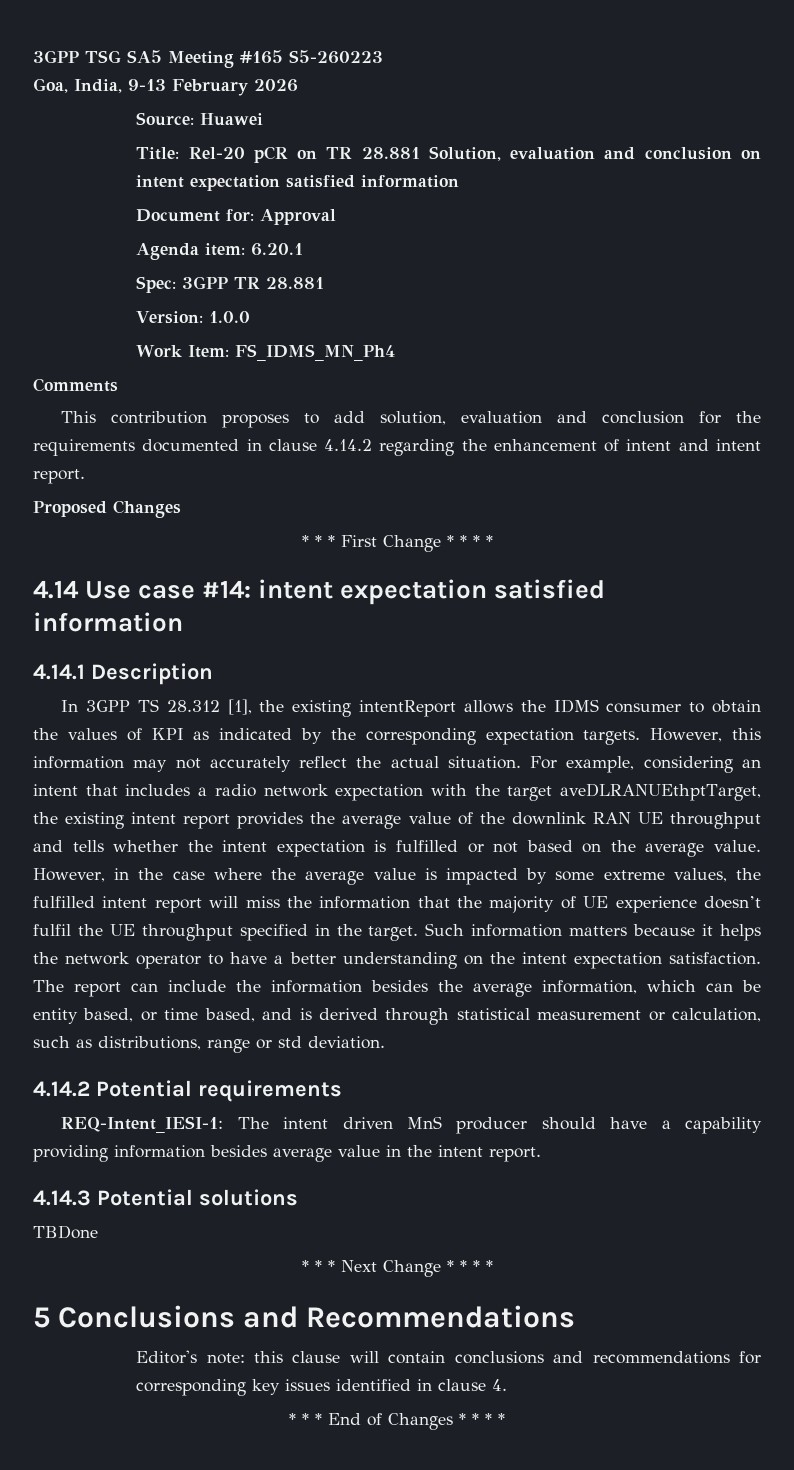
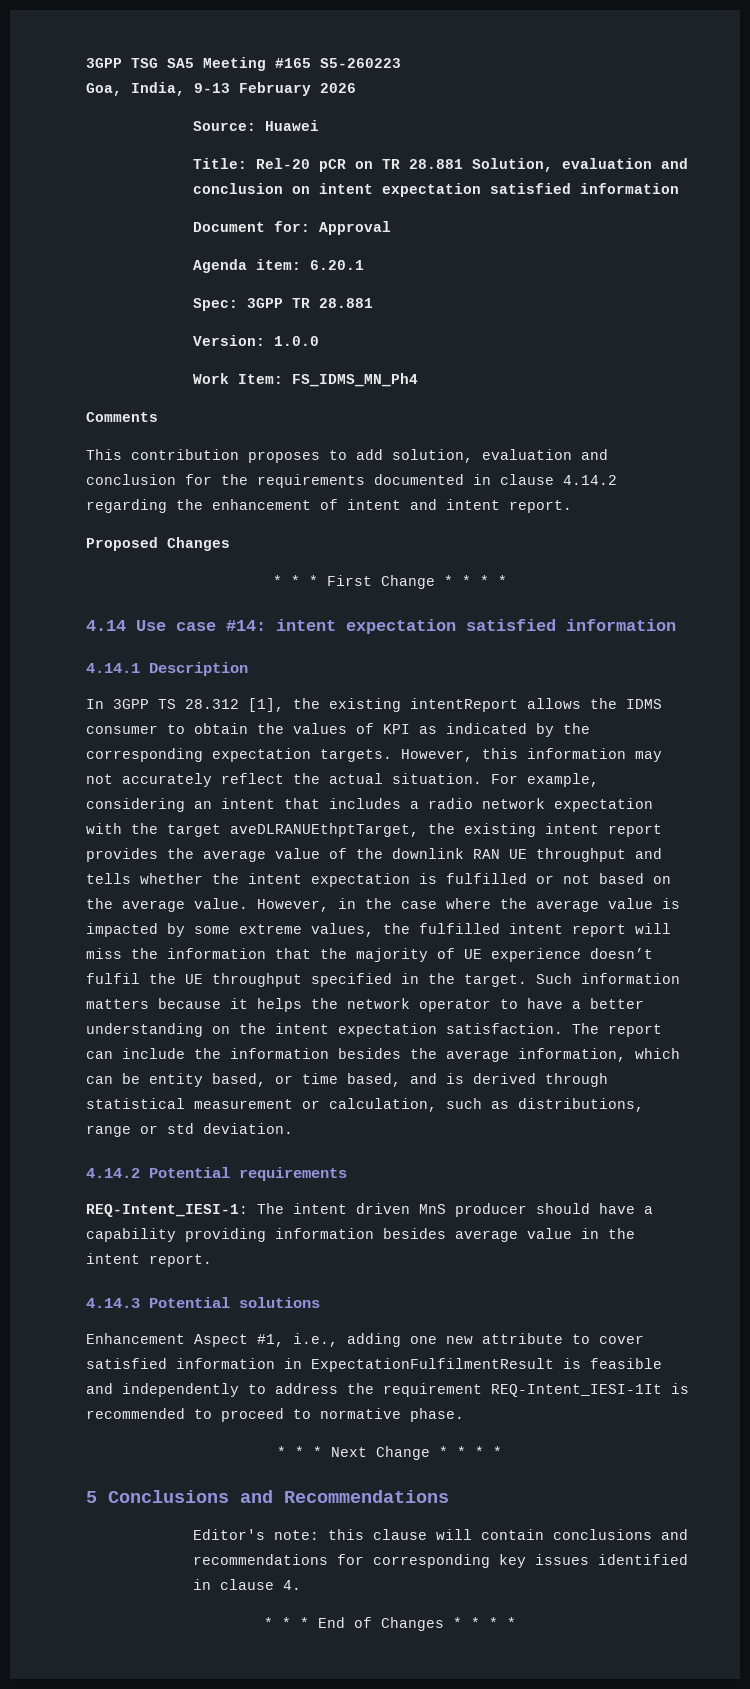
[33,1225,98,1239] TBDone -> [86,1333,644,1347] [86,1358,662,1372] [86,1383,689,1397] [86,1408,464,1422] Enhancement Aspect #1, i.e., adding one new attribute to cover satisfied information in ExpectationFulfilmentResult is feasible and independently to address the requirement REQ-Intent_IESI-1It is recommended to proceed to normative phase.

